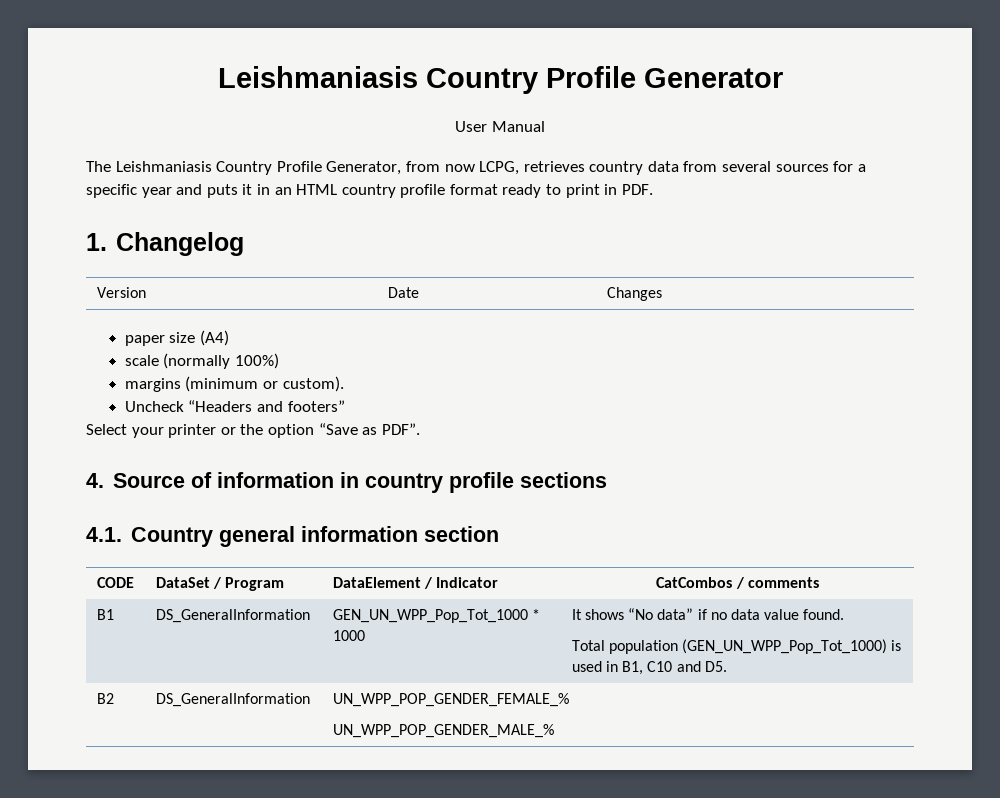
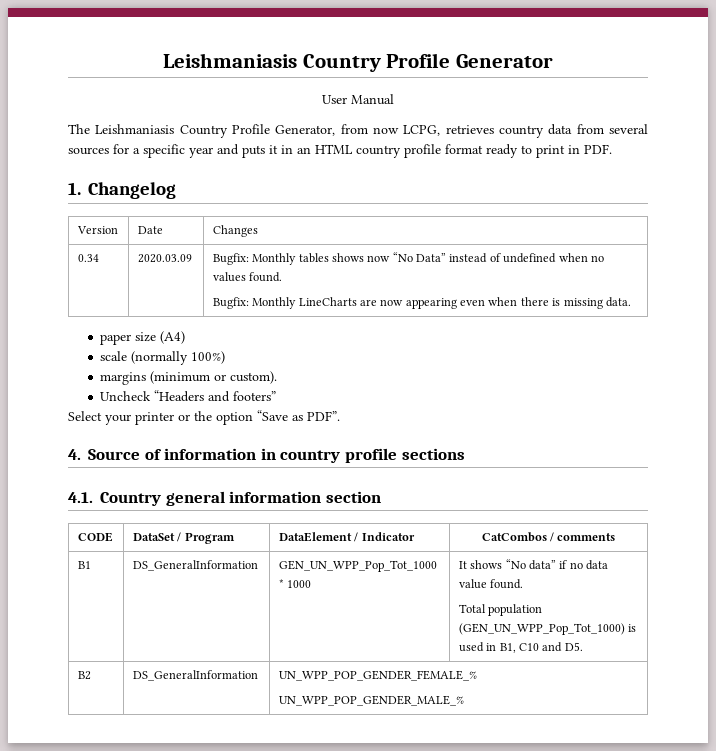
(662, 294) none -> [77,254,99,262] [137,254,192,263] [212,252,604,265] [212,272,283,282] [212,297,631,309] // 0.34 | 2020.03.09 | Bugfix: Monthly tables shows now “No Data” instead of undefined when no values found. // Bugfix: Monthly LineCharts are now appearing even when there is missing data.

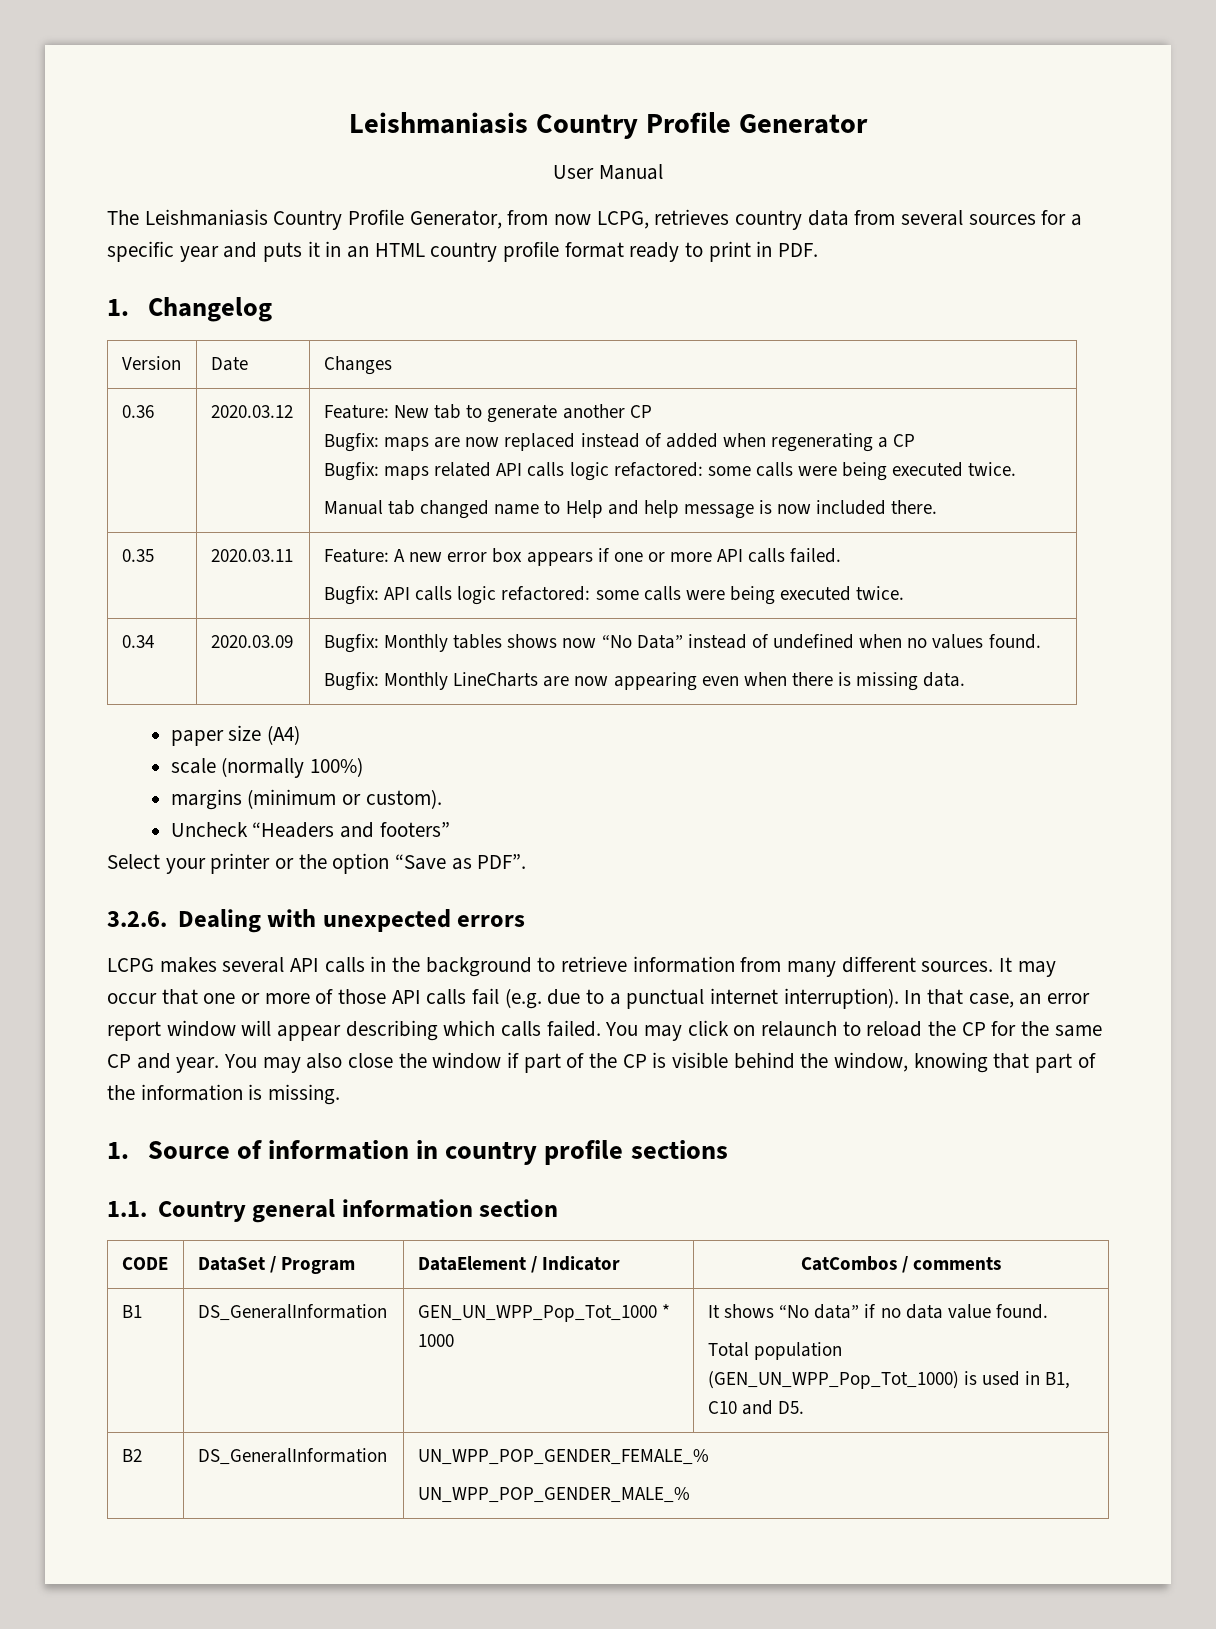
(258, 231) none -> [121,405,154,418] [210,405,293,418] [323,404,652,423] [323,433,916,452] [323,462,1017,481] [323,500,938,519] [121,549,154,562] [210,549,293,562] [323,548,842,566] [323,586,905,605] // 0.36 | 2020.03.12 | Feature: New tab to generate another CP // Bugfix: maps are now replaced instead of added when regenerating a CP // Bugfix: maps related API calls logic refactored: some calls were being executed twice. // Manual tab changed name to Help and help message is now included there. // 0.35 | 2020.03.11 | Feature: A new error box appears if one or more API calls failed. // Bugfix: API calls logic refactored: some calls were being executed twice.
[68,449,81,460] 4. -> [107,909,526,933] [107,956,1056,977] [107,988,1091,1009] [107,1020,1102,1041] [107,1052,1096,1073] [107,1084,341,1105] [107,1142,129,1159] 3.2.6. Dealing with unexpected errors // LCPG makes several API calls in the background to retrieve information from many different sources. It may occur that one or more of those API calls fail (e.g. due to a punctual internet interruption). In that case, an error report window will appear describing which calls failed. You may click on relaunch to reload the CP for the same CP and year. You may also close the window if part of the CP is visible behind the window, knowing that part of the information is missing. // 1.
[68,492,93,503] 4.1. -> [107,1201,147,1217] 1.1.

